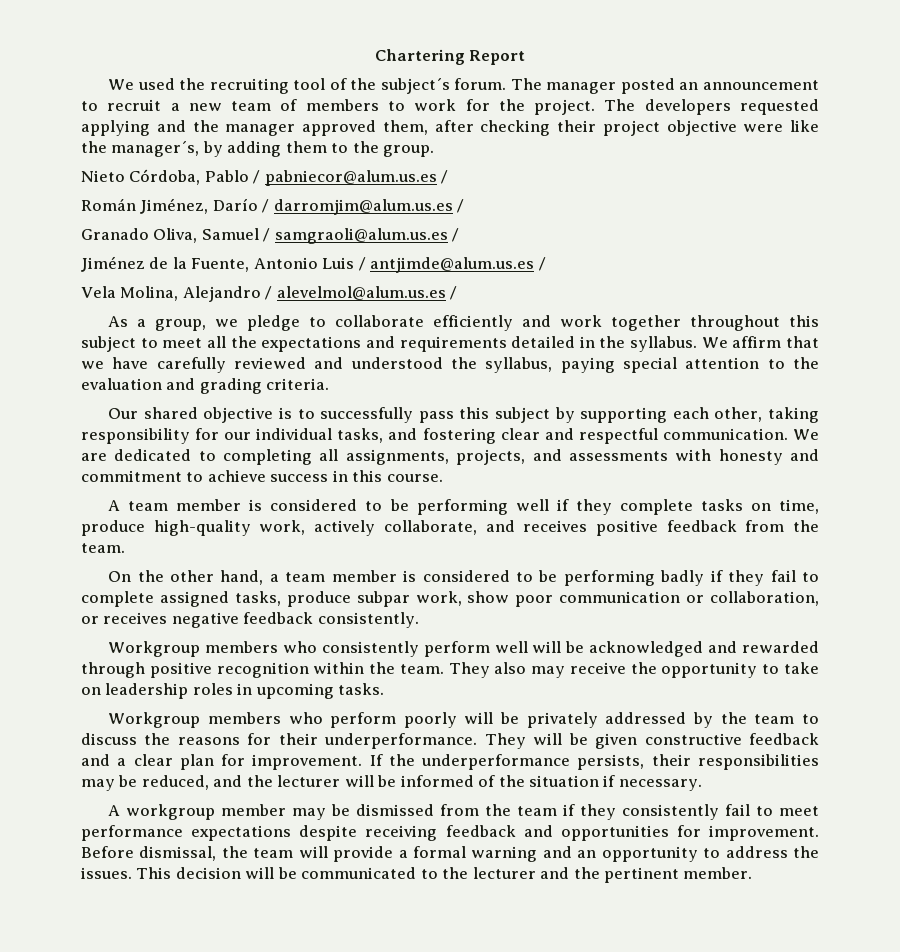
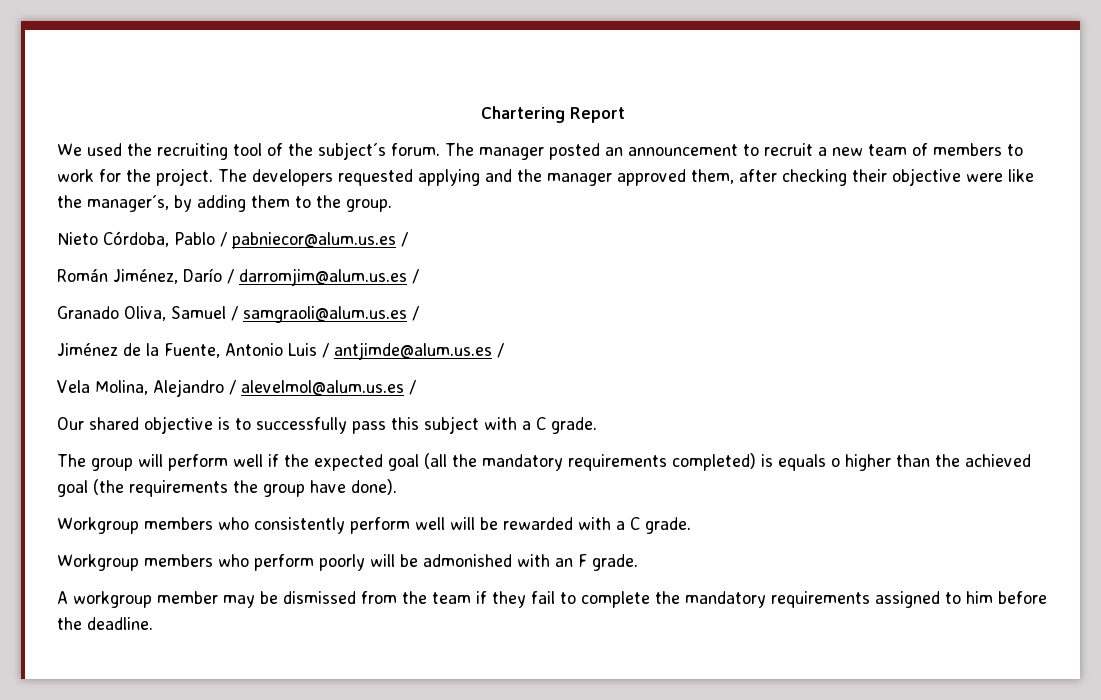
[602,120,660,136] project -> (887, 175) none
[108,315,820,331] [81,336,819,352] [81,357,820,373] [81,378,330,394] // As a group, we pledge to collaborate efficiently and work together throughout this subject to meet all the expectations and requirements detailed in the syllabus. We affirm that we have carefully reviewed and understood the syllabus, paying special attention to the evaluation and grading criteria. -> (416, 387) none
[554,407,820,423] [81,428,819,444] [81,449,820,465] [81,470,443,482] [108,499,820,515] [81,520,820,536] [81,543,125,553] [108,570,819,586] [81,591,819,607] [81,612,419,628] by supporting each other, taking responsibility for our individual tasks, and fostering clear and respectful communication. We are dedicated to completing all assignments, projects, and assessments with honesty and commitment to achieve success in this course. // A team member is considered to be performing well if they complete tasks on time, produce high-quality work, actively collaborate, and receives positive feedback from the team. // On the other hand, a team member is considered to be performing badly if they fail to complete assigned tasks, produce subpar work, show poor communication or collaboration, or receives negative feedback consistently. -> [484,417,597,434] [57,453,1031,471] [57,479,397,497] with a C grade. // The group will perform well if the expected goal (all the mandatory requirements completed) is equals o higher than the achieved goal (the requirements the group have done).
[589,641,820,657] [81,662,819,678] [81,683,385,699] acknowledged and rewarded through positive recognition within the team. They also may receive the opportunity to take on leadership roles in upcoming tasks. -> [503,517,691,534] rewarded with a C grade.
[526,712,819,728] [81,733,820,749] [81,754,819,770] [81,775,702,791] privately addressed by the team to discuss the reasons for their underperformance. They will be given constructive feedback and a clear plan for improvement. If the underperformance persists, their responsibilities may be reduced, and the lecturer will be informed of the situation if necessary. -> [423,554,638,571] admonished with an F grade.
[622,804,820,820] [81,825,819,841] [81,846,820,862] [81,867,753,883] consistently fail to meet performance expectations despite receiving feedback and opportunities for improvement. Before dismissal, the team will provide a formal warning and an opportunity to address the issues. This decision will be communicated to the lecturer and the pertinent member. -> [531,591,1047,608] [57,617,153,630] fail to complete the mandatory requirements assigned to him before the deadline.

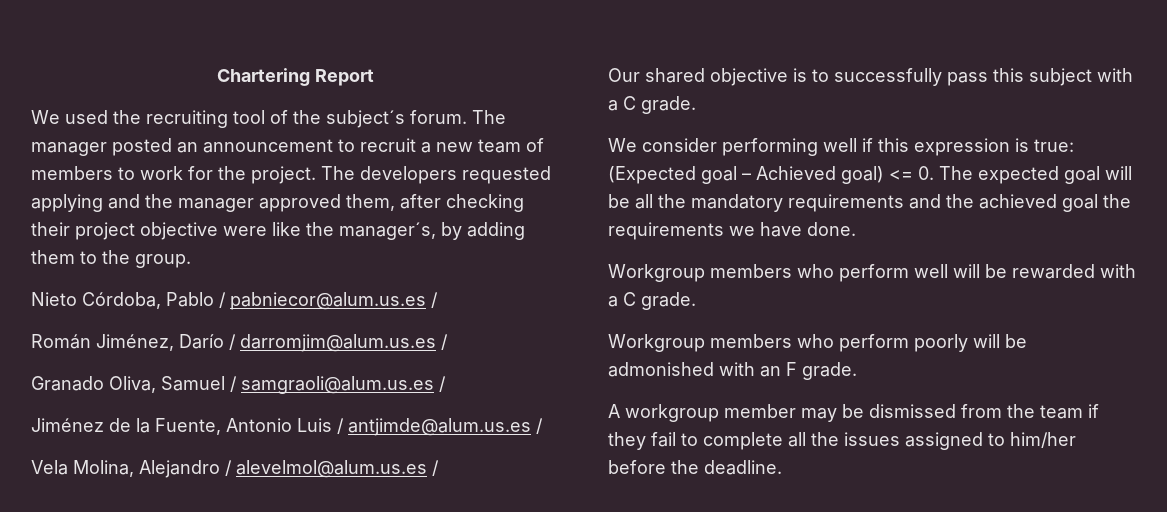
(887, 175) none -> [75,222,135,240] project
[57,453,1031,471] [57,479,397,497] [57,517,345,534] The group will perform well if the expected goal (all the mandatory requirements completed) is equals o higher than the achieved goal (the requirements the group have done). // Workgroup members who consistently -> [608,138,1074,156] [608,166,1132,184] [608,194,1131,212] [608,222,856,240] [608,264,834,282] We consider performing well if this expression is true: (Expected goal – Achieved goal) <= 0. The expected goal will be all the mandatory requirements and the achieved goal the requirements we have done. // Workgroup members who
[655,591,870,608] the mandatory requirements -> [788,432,900,447] all the issues
[966,591,993,604] him -> [1010,432,1076,448] him/her

